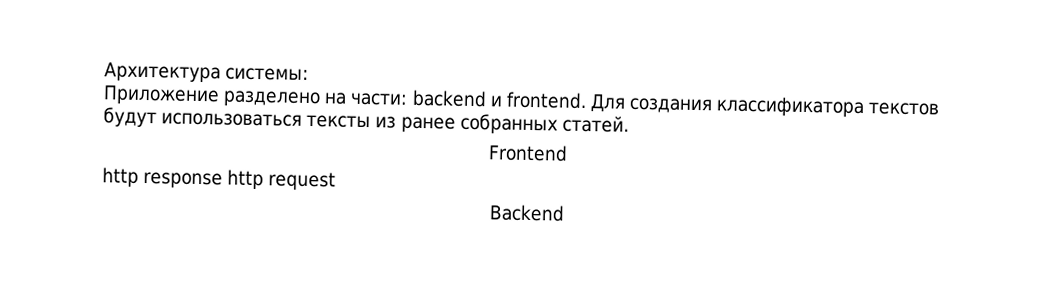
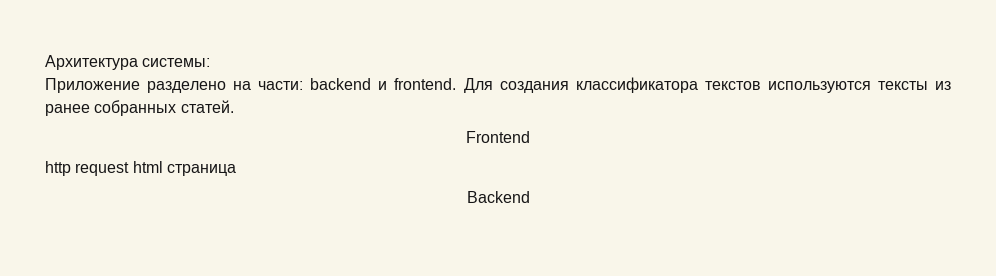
[103,107,303,128] будут использоваться -> [767,81,871,93] используются
[143,169,265,190] response http -> (71, 168) none
(337, 181) none -> [132,161,236,176] html страница

